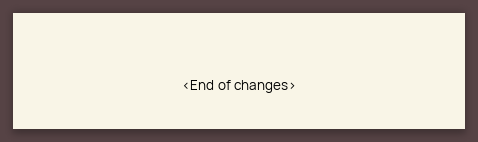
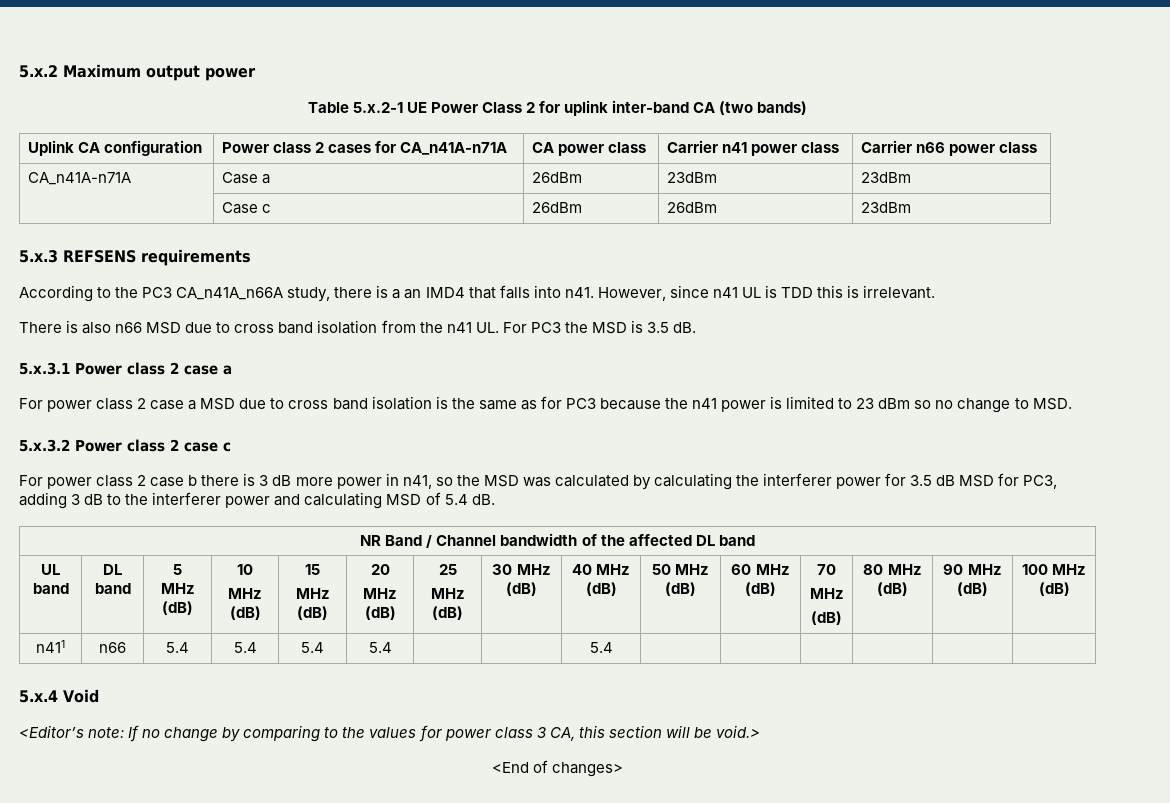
(181, 85) none -> [19,64,256,81] [307,100,808,116] [27,140,202,156] [221,141,507,155] [531,142,646,156] [666,140,839,156] [860,140,1037,156] [27,172,131,185] [221,172,270,184] [531,172,582,183] [666,172,717,183] [860,172,911,183] [221,202,271,214] [531,202,582,213] [666,202,717,213] [860,202,911,213] [19,249,251,266] [19,285,936,302] [19,320,696,334] [19,362,232,375] [19,396,1072,413] [19,439,231,452] [19,473,1058,490] [19,492,495,509] [360,533,755,548] [41,564,60,575] [32,583,69,594] [103,564,122,575] [94,583,131,594] [173,564,182,575] [160,583,195,594] [162,601,193,615] [237,564,253,575] [228,588,262,599] [229,606,261,620] [305,564,320,575] [295,588,330,599] [297,606,328,620] [370,564,390,575] [363,588,397,599] [364,606,396,620] [438,564,457,575] [430,588,465,599] [432,606,463,620] [492,564,551,575] [506,582,537,596] [571,564,631,575] [585,582,617,596] [651,564,710,575] [665,582,696,596] [731,564,790,575] [745,582,776,596] [817,564,836,575] [809,588,844,599] [811,611,842,625] [863,564,922,575] [877,582,908,596] [943,564,1002,575] [957,582,988,596] [1021,564,1087,575] [1038,582,1070,596] [36,640,65,653] [99,642,126,653] [166,642,189,653] [233,642,257,653] [301,642,324,653] [368,642,392,653] [589,642,613,653] [19,689,99,703] [19,725,760,742] 5.x.2 Maximum output power // Table 5.x.2-1 UE Power Class 2 for uplink inter-band CA (two bands) // Uplink CA configuration | Power class 2 cases for CA_n41A-n71A | CA power class | Carrier n41 power class | Carrier n66 power class // CA_n41A-n71A | Case a | 26dBm | 23dBm | 23dBm // | Case c | 26dBm | 26dBm | 23dBm // 5.x.3 REFSENS requirements // According to the PC3 CA_n41A_n66A study, there is a an IMD4 that falls into n41. However, since n41 UL is TDD this is irrelevant. // There is also n66 MSD due to cross band isolation from the n41 UL. For PC3 the MSD is 3.5 dB. // 5.x.3.1 Power class 2 case a // For power class 2 case a MSD due to cross band isolation is the same as for PC3 because the n41 power is limited to 23 dBm so no change to MSD. // 5.x.3.2 Power class 2 case c // For power class 2 case b there is 3 dB more power in n41, so the MSD was calculated by calculating the interferer power for 3.5 dB MSD for PC3, adding 3 dB to the interferer power and calculating MSD of 5.4 dB. // NR Band / Channel bandwidth of the affected DL band // UL band | DL band | 5 // MHz (dB) | 10 // MHz (dB) | 15 // MHz (dB) | 20 // MHz (dB) | 25 // MHz (dB) | 30 MHz (dB) | 40 MHz (dB) | 50 MHz (dB) | 60 MHz (dB) | 70 // MHz // (dB) | 80 MHz (dB) | 90 MHz (dB) | 100 MHz (dB) // n411 | n66 | 5.4 | 5.4 | 5.4 | 5.4 | | | 5.4 | | | | | | // 5.x.4 Void // <Editor’s note: If no change by comparing to the values for power class 3 CA, this section will be void.> //

